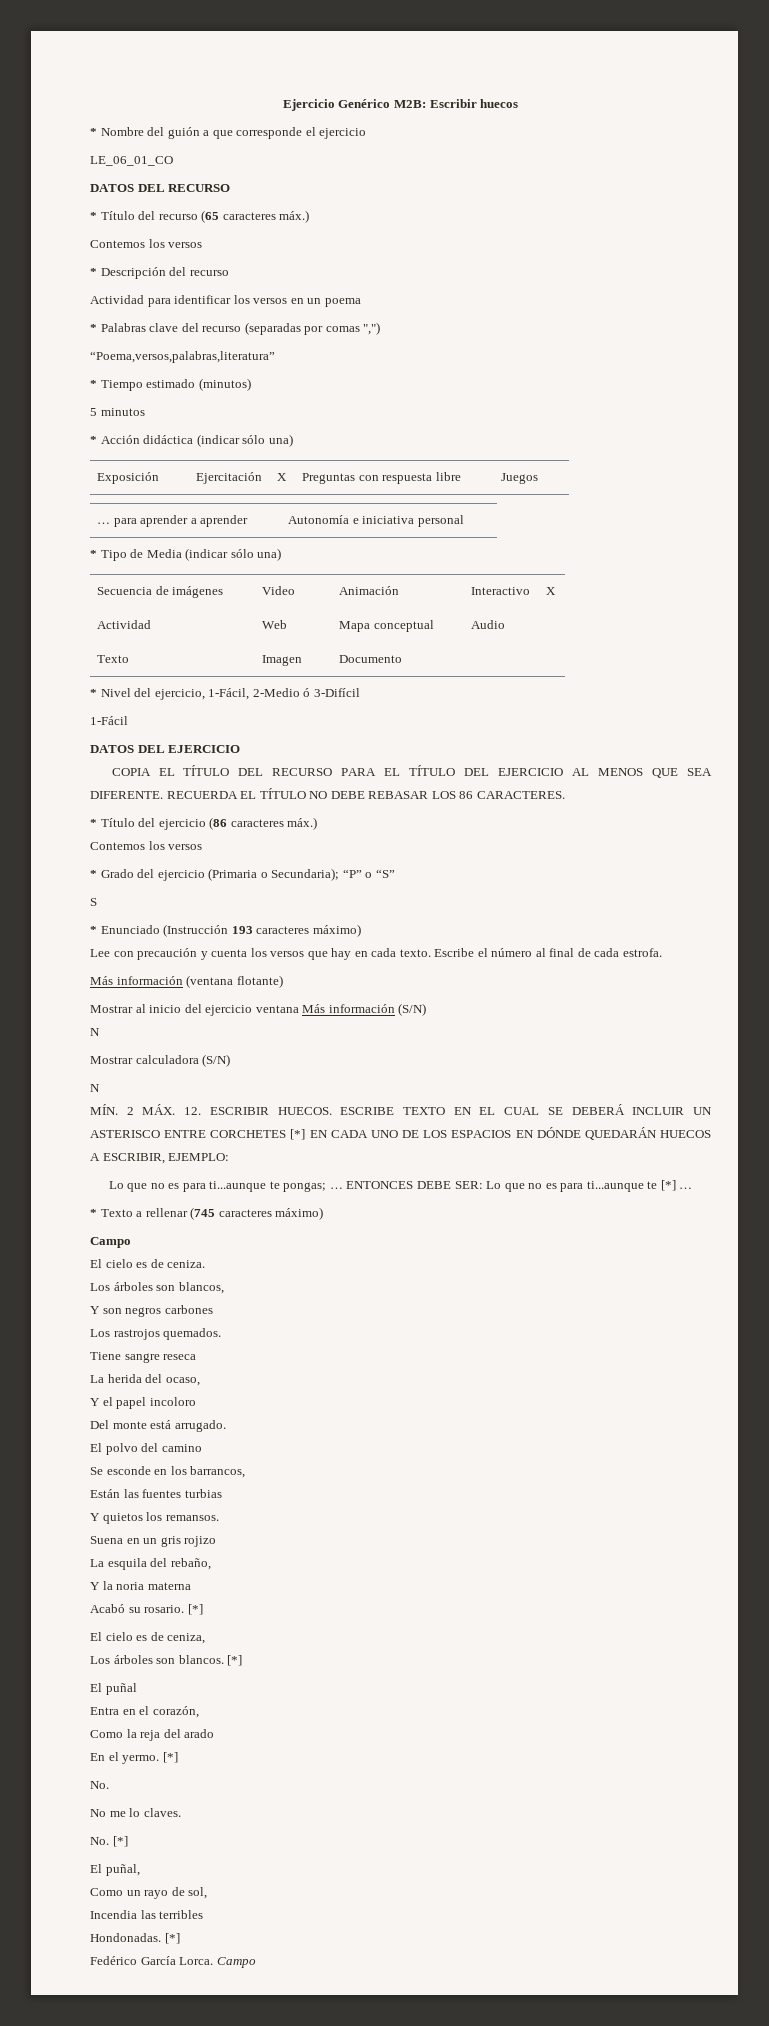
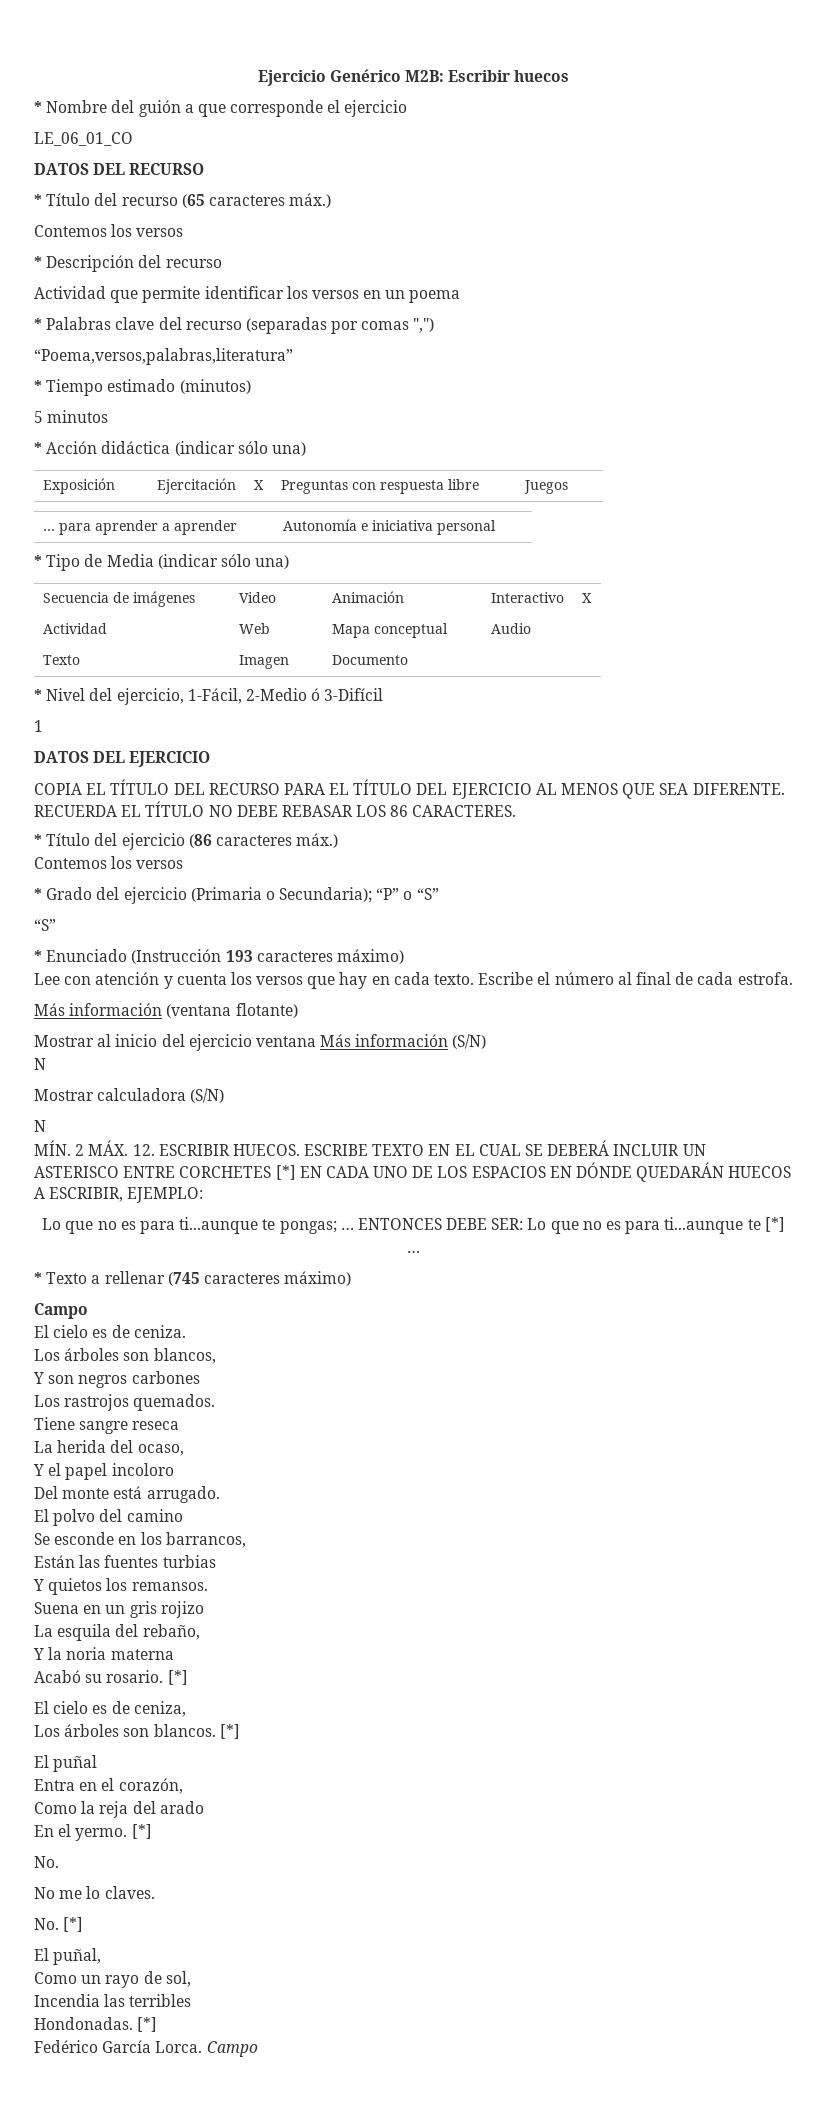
[147,298,171,307] para -> [110,286,201,303] que permite
[90,716,128,725] 1-Fácil -> [34,720,43,732] 1
[90,898,97,906] S -> [34,919,56,931] “S”
[137,948,198,960] precaución -> [95,972,160,985] atención

